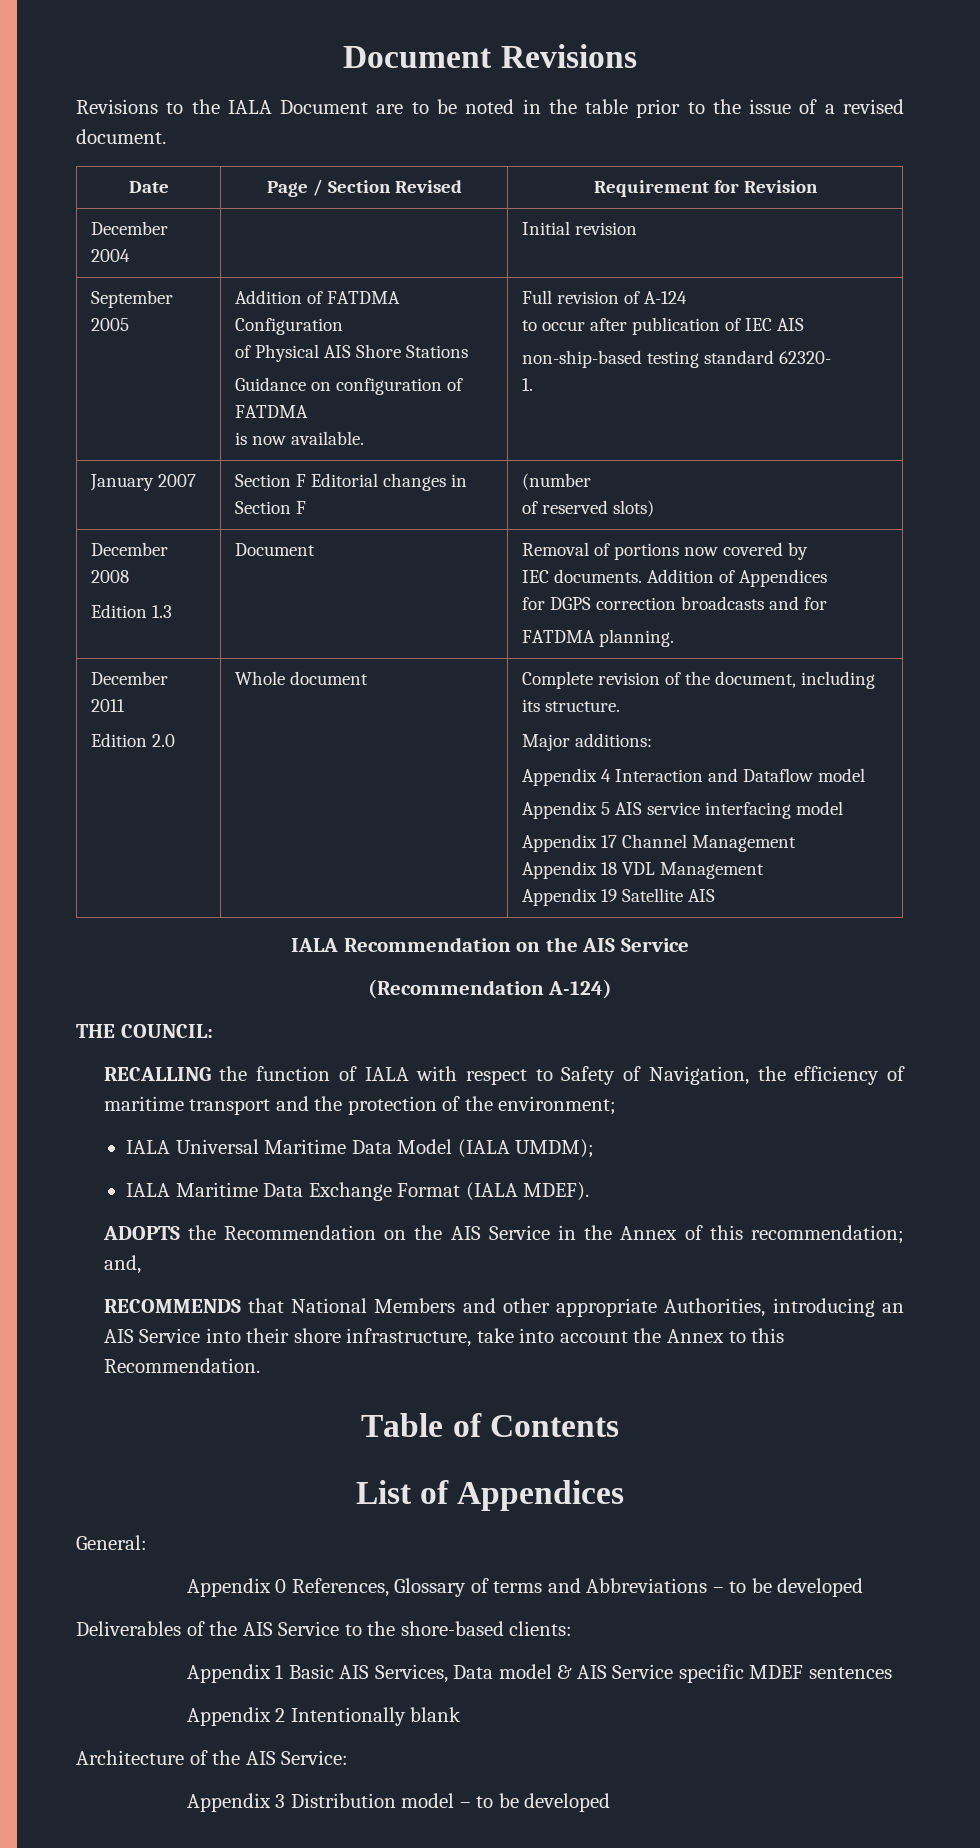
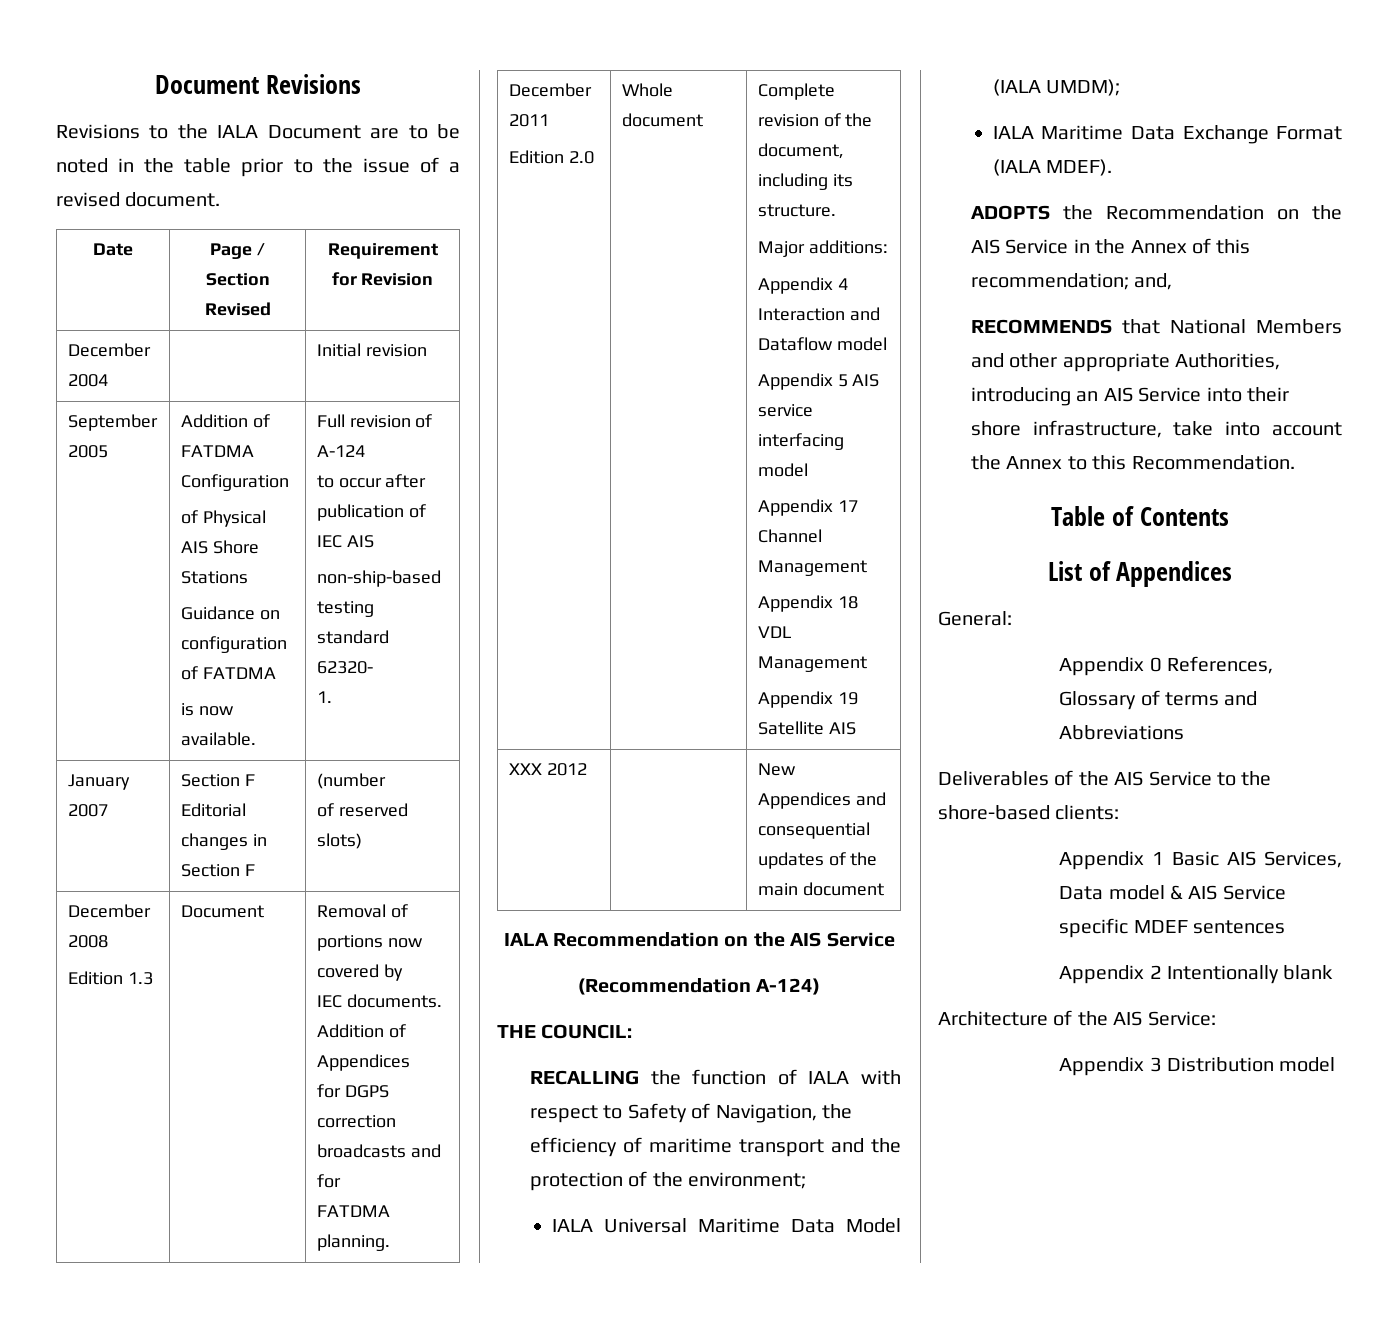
(716, 895) none -> [508,763,587,776] [757,763,796,776] [757,792,886,809] [757,822,870,839] [757,852,878,869] [757,882,884,896] // XXX 2012 | | New Appendices and consequential updates of the main document
[712,1578,864,1597] – to be developed -> (1185, 732) none
[459,1793,611,1812] – to be developed -> (1336, 1064) none

